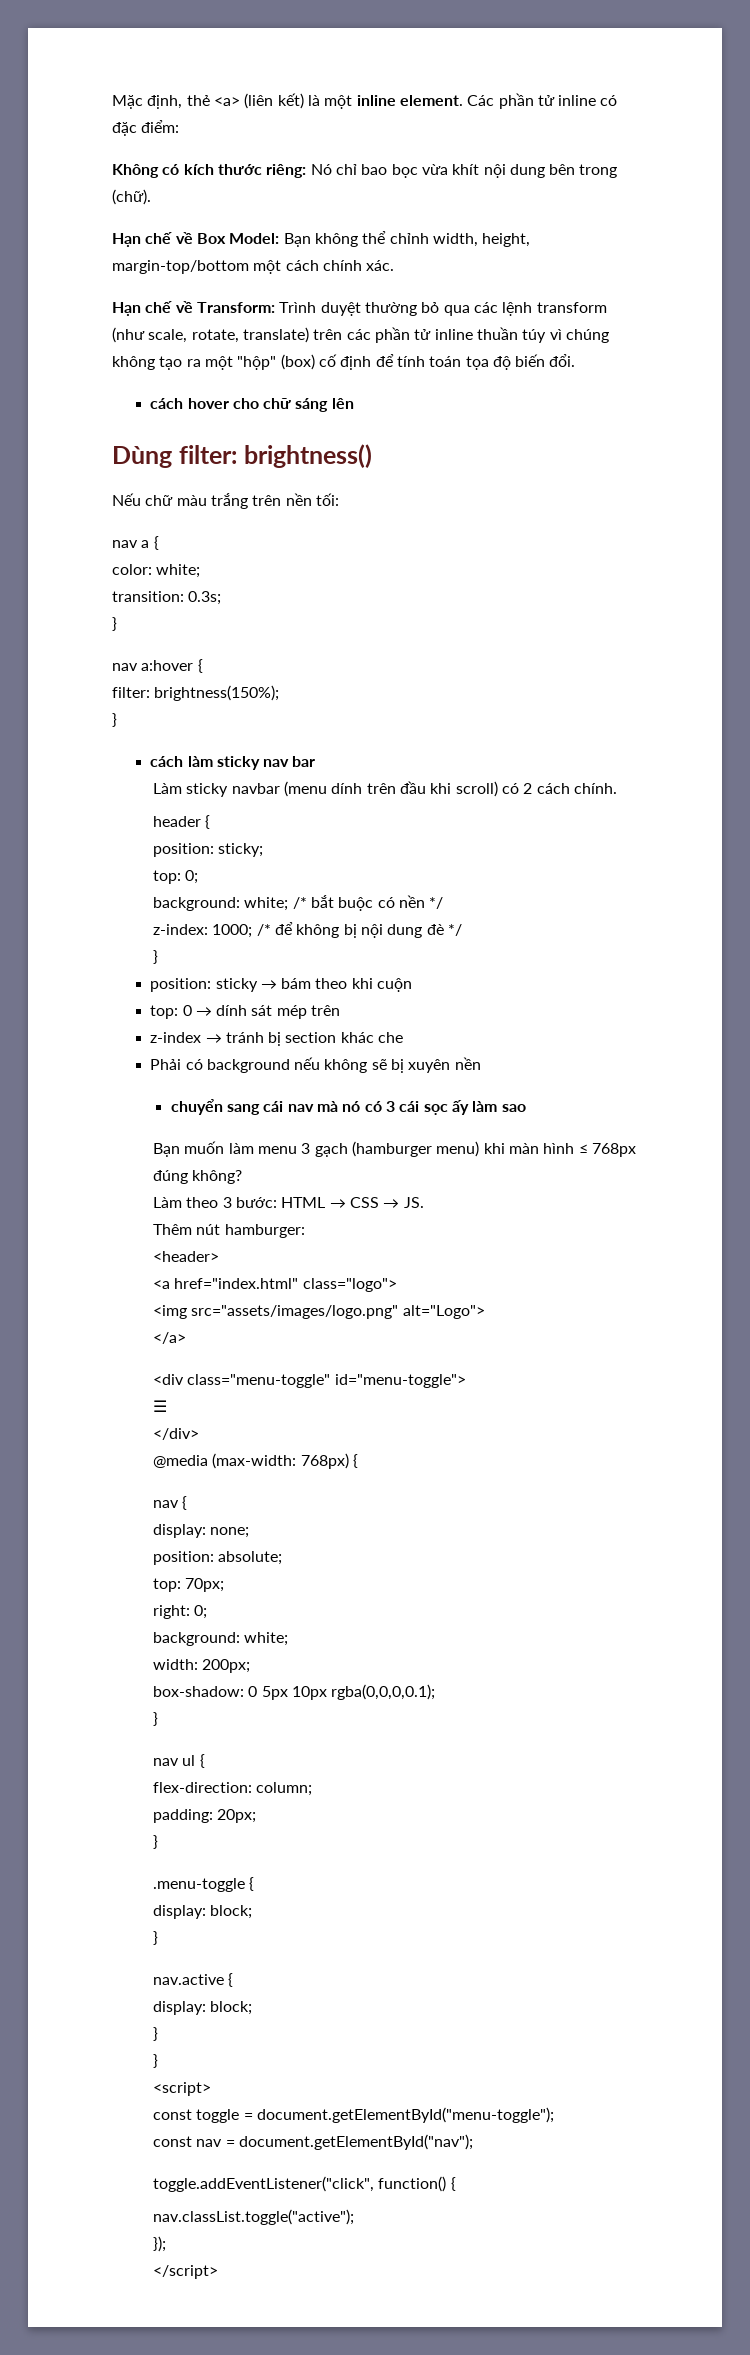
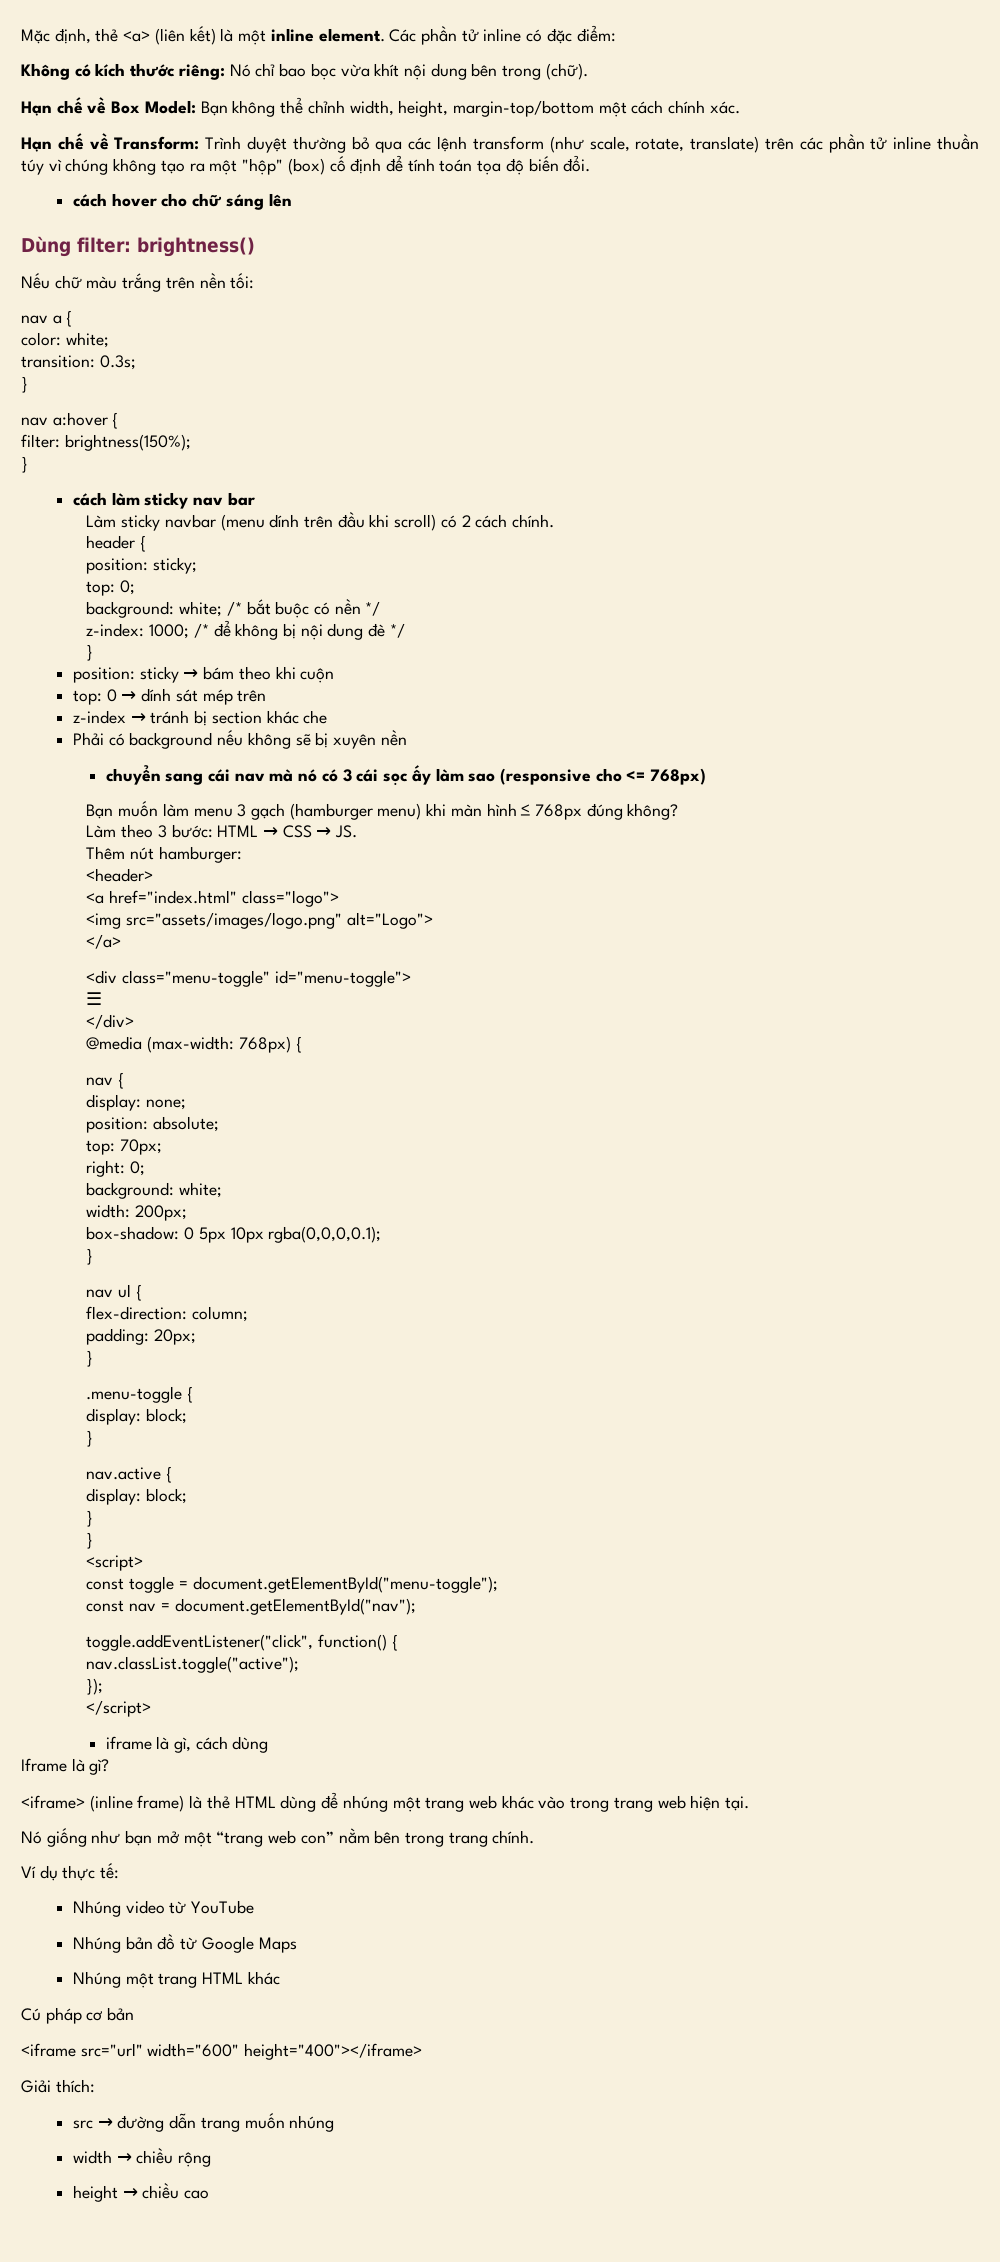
(526, 1108) none -> [500,768,707,785] (responsive cho <= 768px)
(219, 2272) none -> [105,1736,269,1753] [21,1758,110,1775] [21,1792,750,1812] [21,1828,535,1847] [21,1863,120,1881] [72,1900,255,1917] [72,1934,297,1953] [72,1971,280,1988] [21,2007,135,2024] [21,2043,423,2060] [21,2079,95,2093] [72,2113,335,2132] [72,2148,212,2167] [72,2183,210,2202] // iframe là gì, cách dùng // Iframe là gì? // <iframe> (inline frame) là thẻ HTML dùng để nhúng một trang web khác vào trong trang web hiện tại. // Nó giống như bạn mở một “trang web con” nằm bên trong trang chính. // Ví dụ thực tế: // Nhúng video từ YouTube // Nhúng bản đồ từ Google Maps // Nhúng một trang HTML khác // Cú pháp cơ bản // <iframe src="url" width="600" height="400"></iframe> // Giải thích: // src → đường dẫn trang muốn nhúng // width → chiều rộng // height → chiều cao

